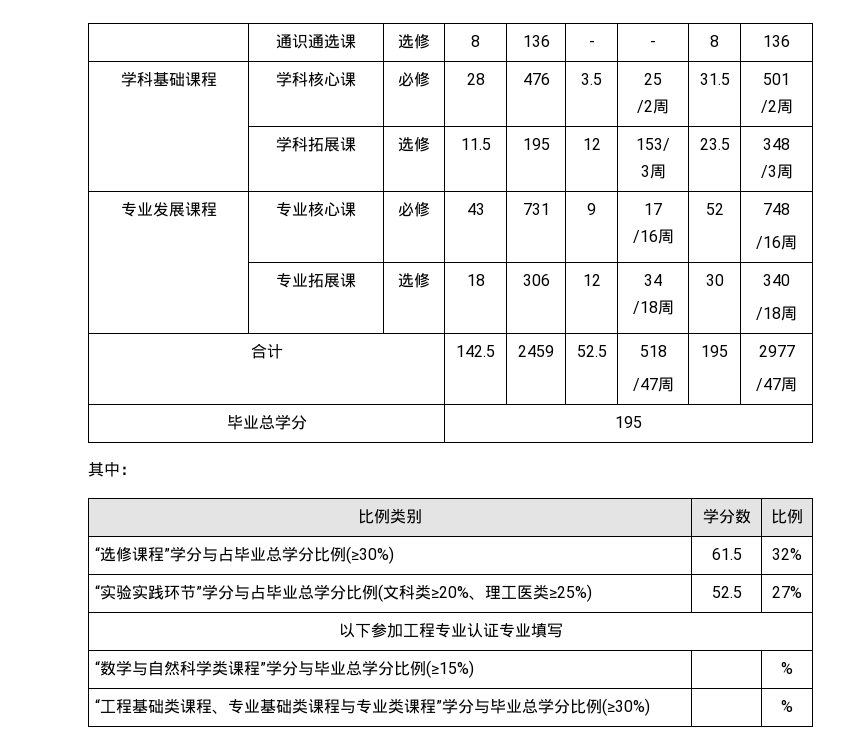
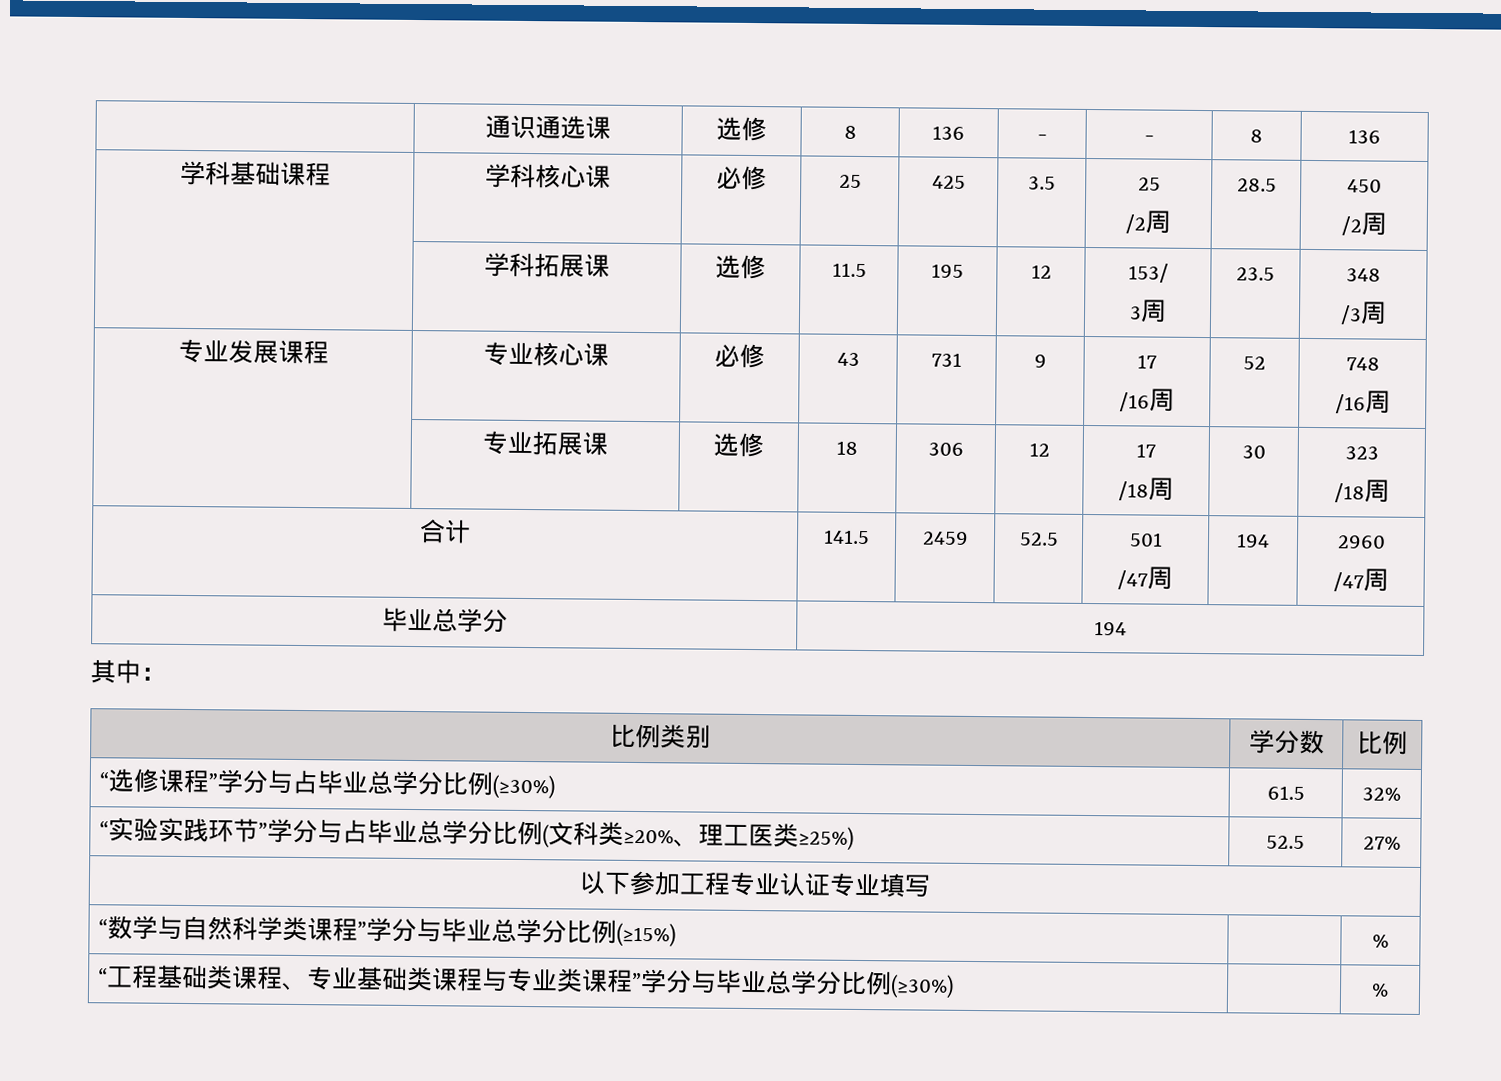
[466,73,485,85] [522,73,550,85] 28 | 476 -> [838,174,862,188] [931,175,966,189] 25 | 425
[699,73,730,85] [763,73,790,85] 31.5 | 501 -> [1236,178,1277,192] [1347,179,1382,193] 28.5 | 450
[644,274,662,286] 34 -> [1136,443,1156,458] 17
[763,274,790,286] 340 -> [1344,446,1379,460] 323
[456,345,495,357] 142.5 -> [823,529,870,545] 141.5
[639,345,667,357] 518 -> [1128,532,1163,547] 501
[701,345,728,357] [758,345,795,357] 195 | 2977 -> [1236,533,1270,548] [1336,535,1386,549] 194 | 2960
[615,416,642,428] 195 -> [1094,621,1127,636] 194

